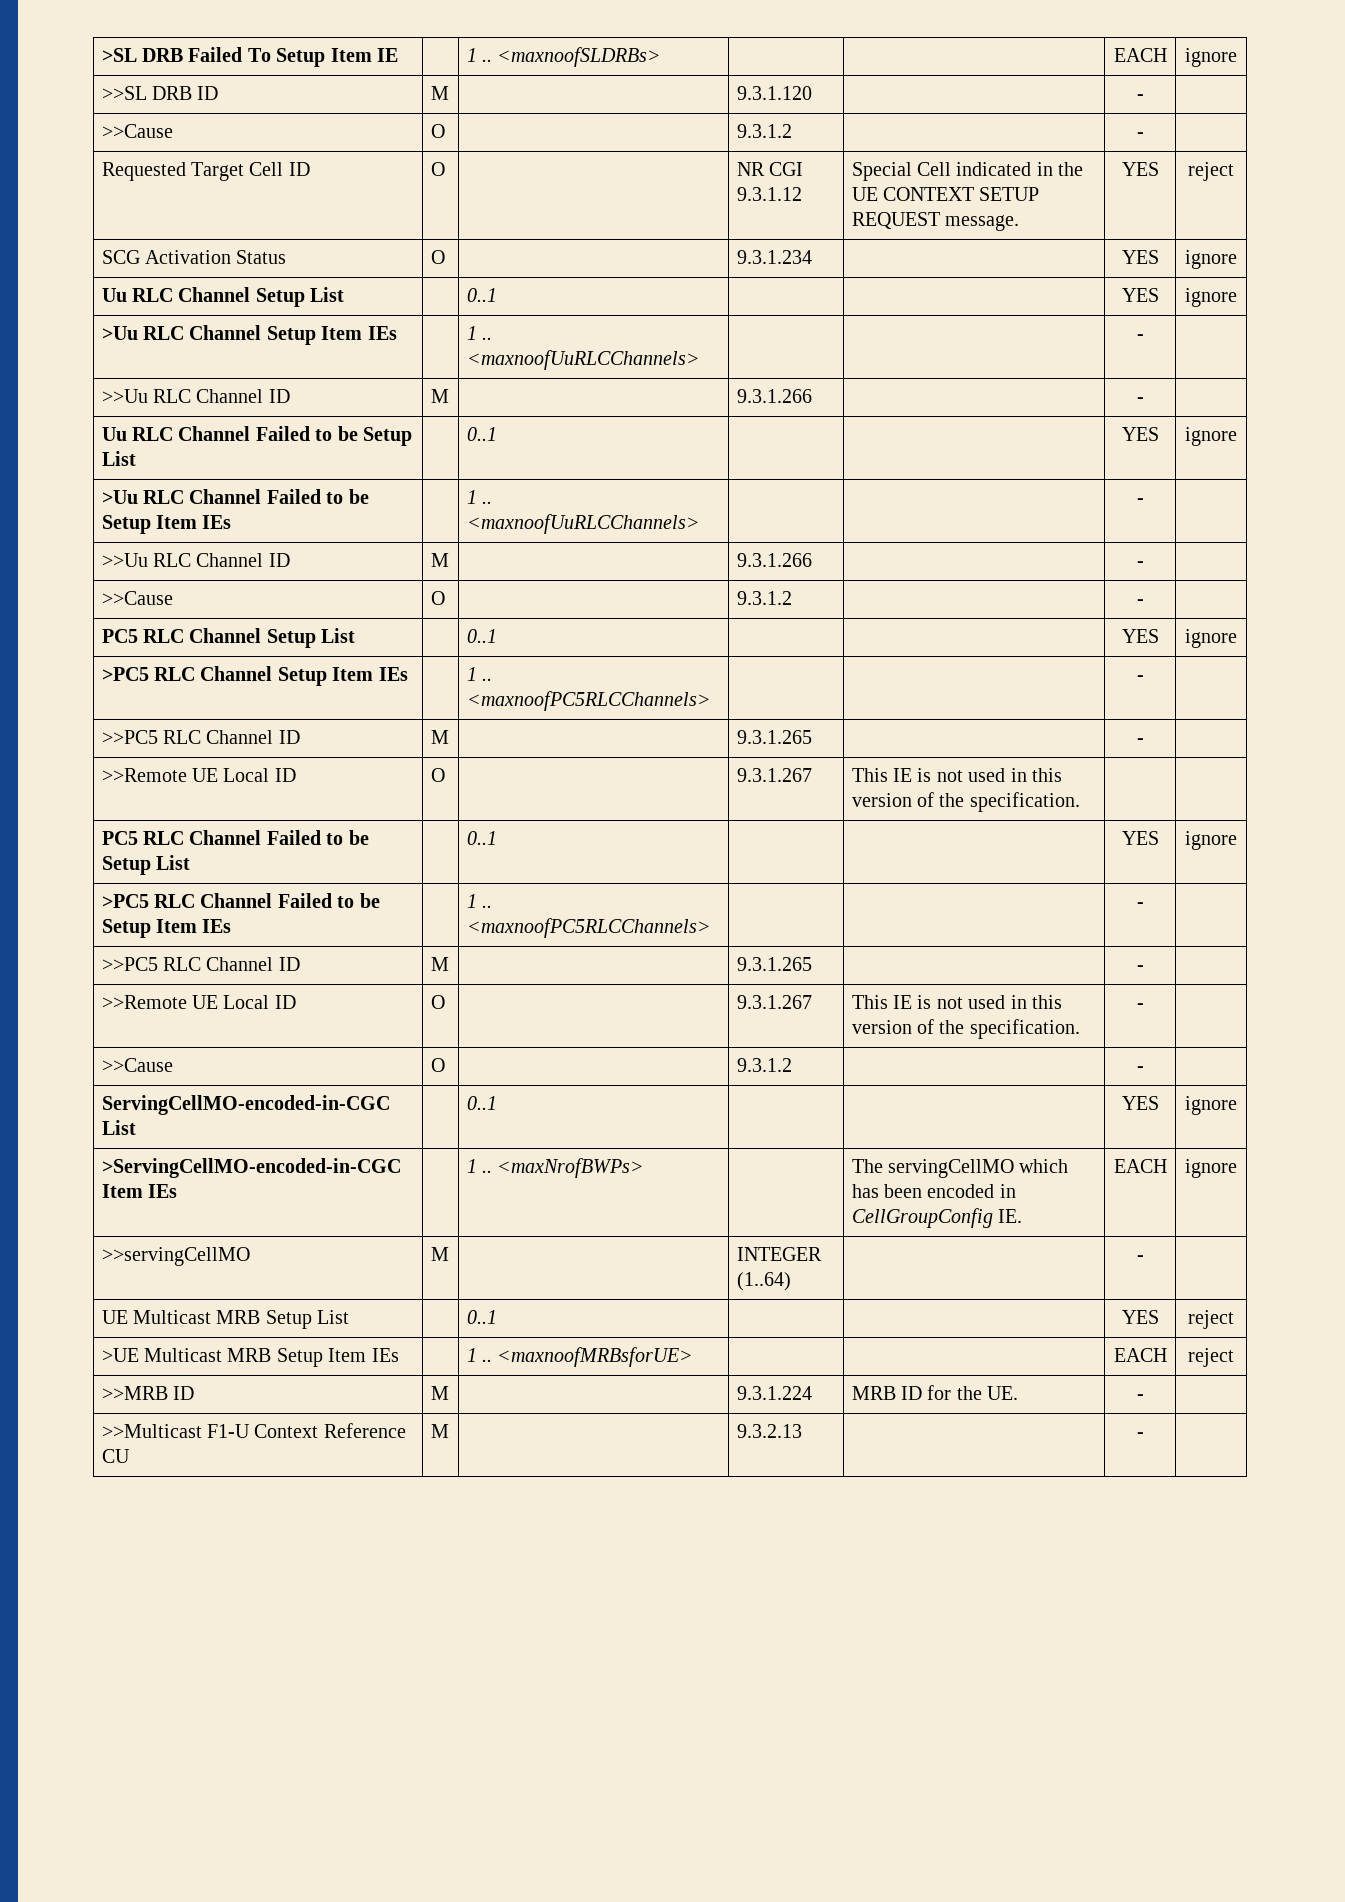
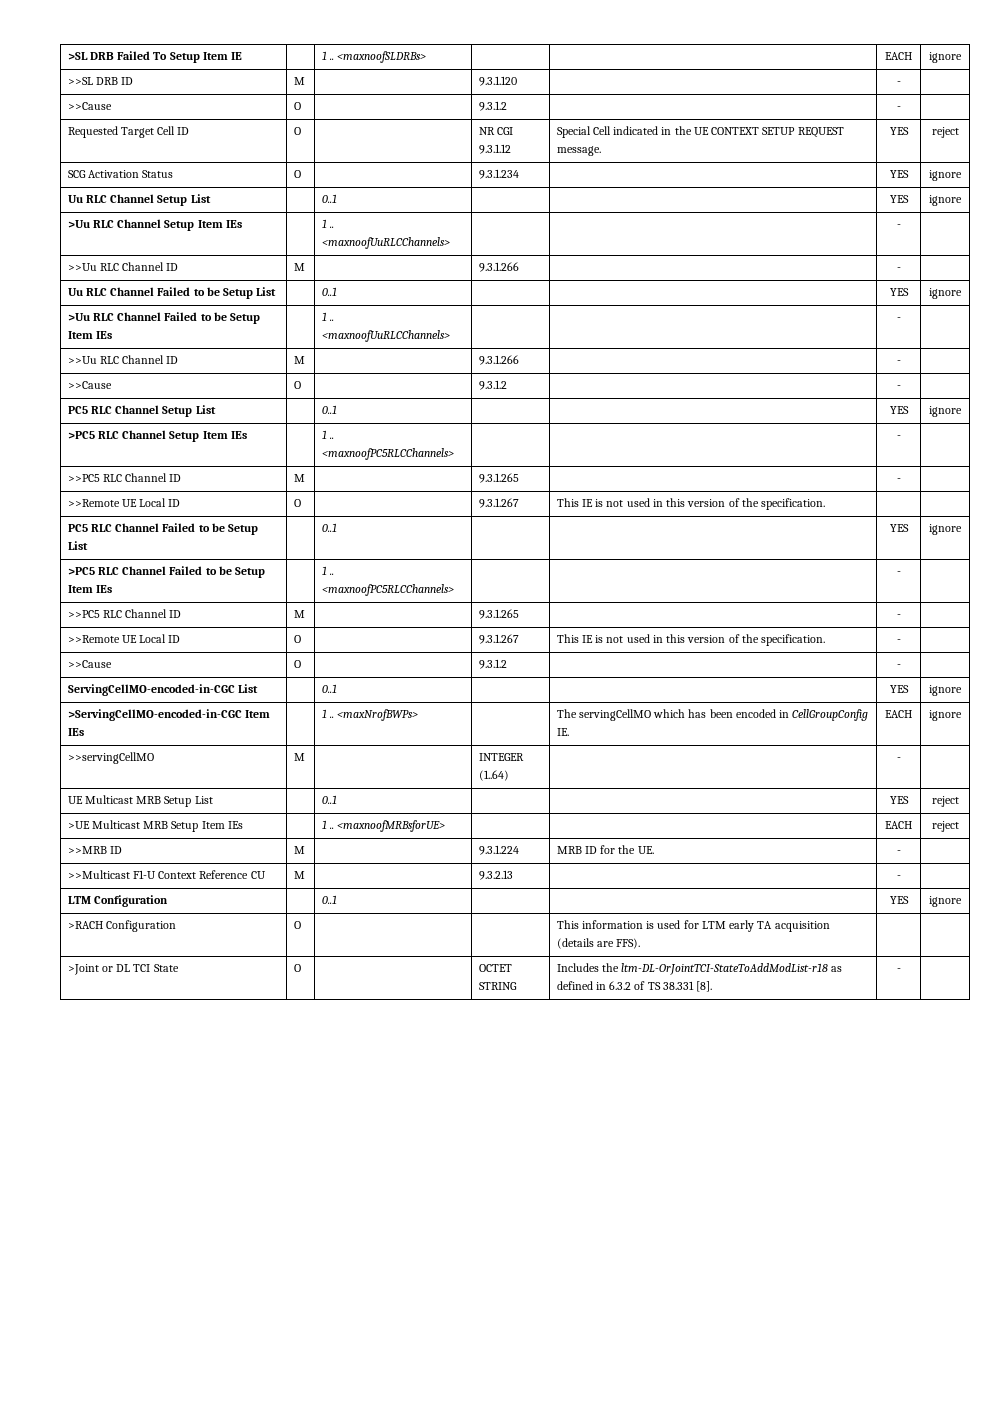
(1144, 1435) none -> [67,895,168,907] [321,895,337,904] [889,896,909,904] [929,896,962,907] [67,920,176,932] [293,921,301,929] [556,920,830,932] [556,938,641,949] [67,964,179,975] [293,964,301,972] [478,964,512,972] [478,982,517,990] [556,963,843,975] [556,981,713,992] [896,968,901,972] // LTM Configuration | | 0..1 | | | YES | ignore // >RACH Configuration | O | | | This information is used for LTM early TA acquisition (details are FFS). | | // >Joint or DL TCI State | O | | OCTET STRING | Includes the ltm-DL-OrJointTCI-StateToAddModList-r18 as defined in 6.3.2 of TS 38.331 [8]. | - |

